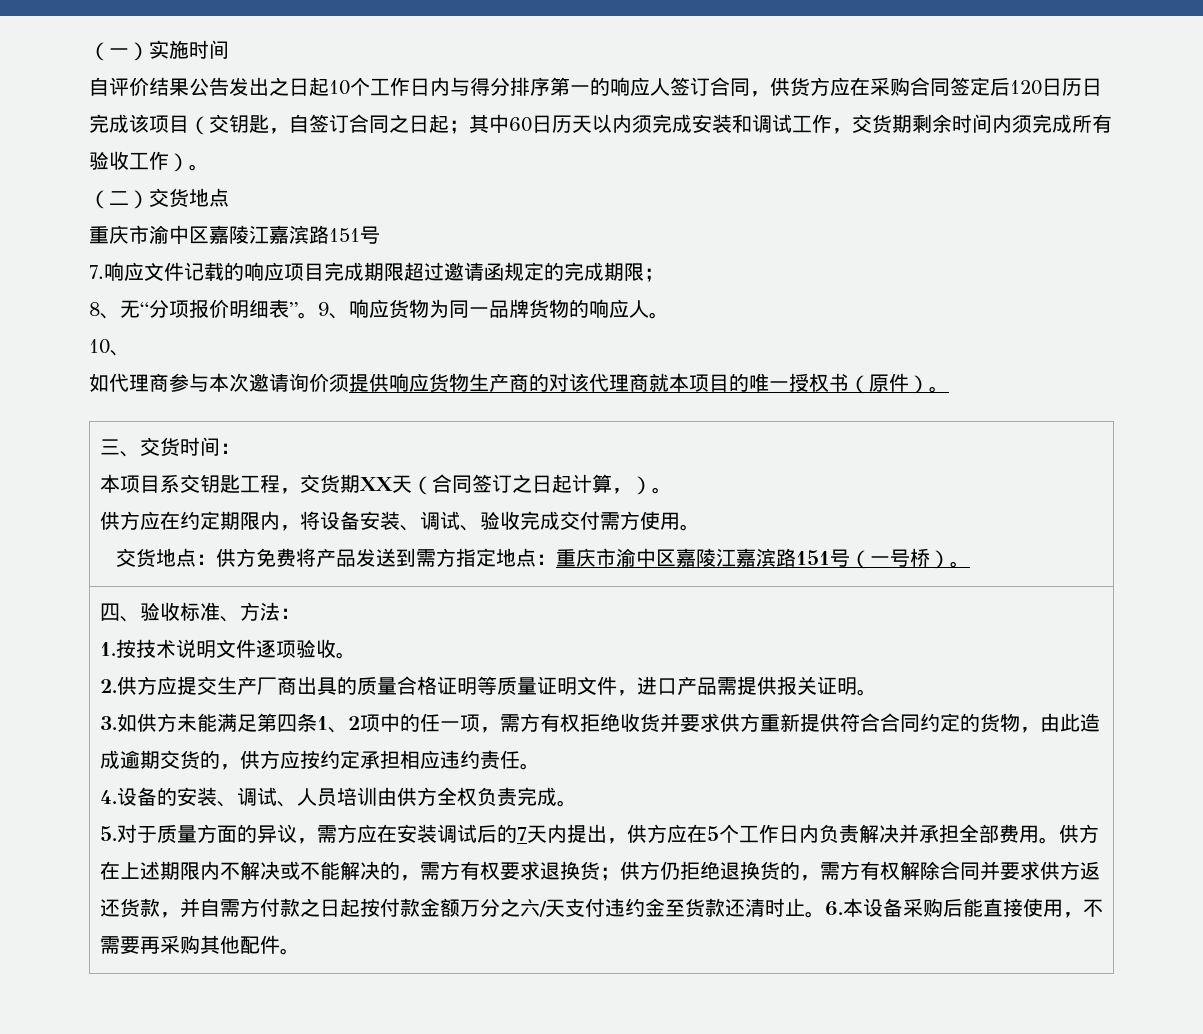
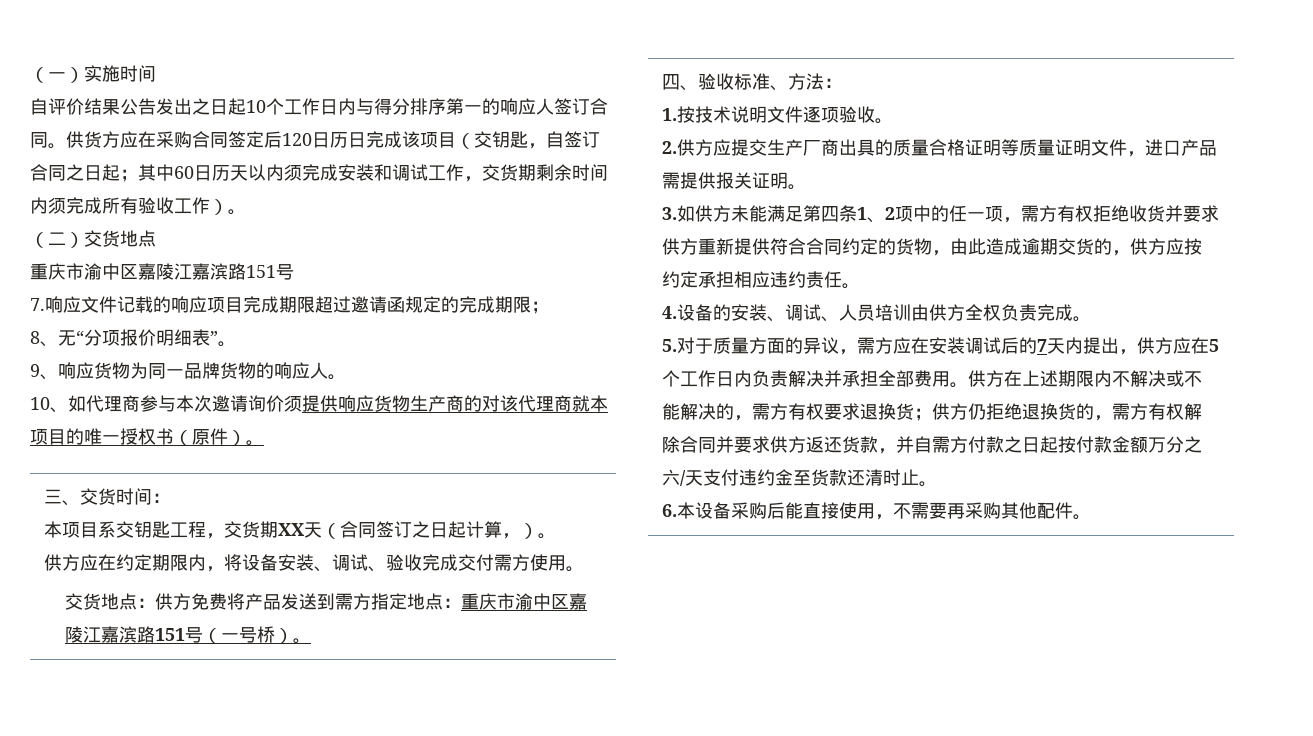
[750,91,770,97] ， -> [48,143,66,149] 。
(318, 315) none -> (236, 344) //
(130, 353) // -> (68, 410) none
(825, 914) none -> (938, 484) //

